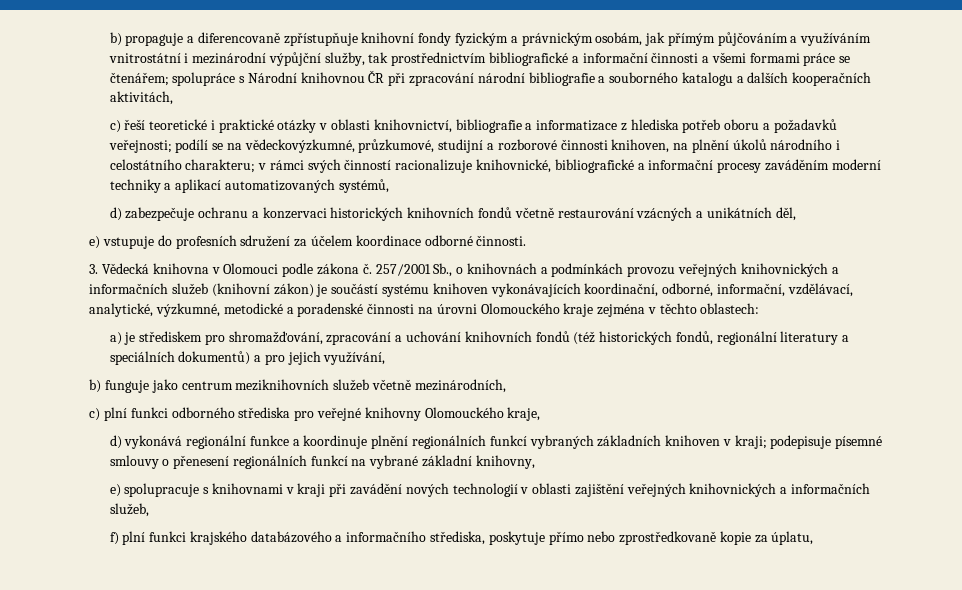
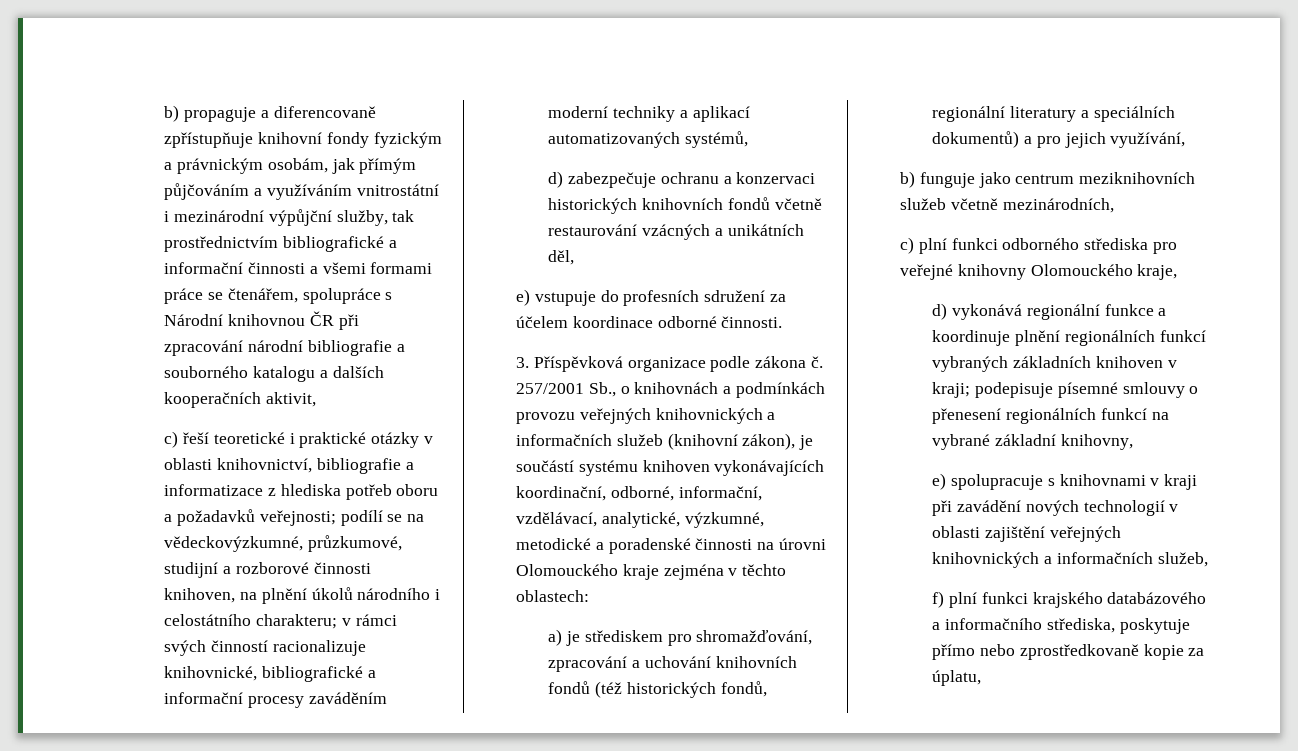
[109,72,169,86] čtenářem; -> [227,288,298,303] čtenářem,
[109,91,173,105] aktivitách, -> [266,392,317,407] aktivit,
[102,263,279,274] Vědecká knihovna v Olomouci -> [533,356,706,372] Příspěvková organizace
[273,283,314,297] zákon) -> [742,433,796,450] zákon),

